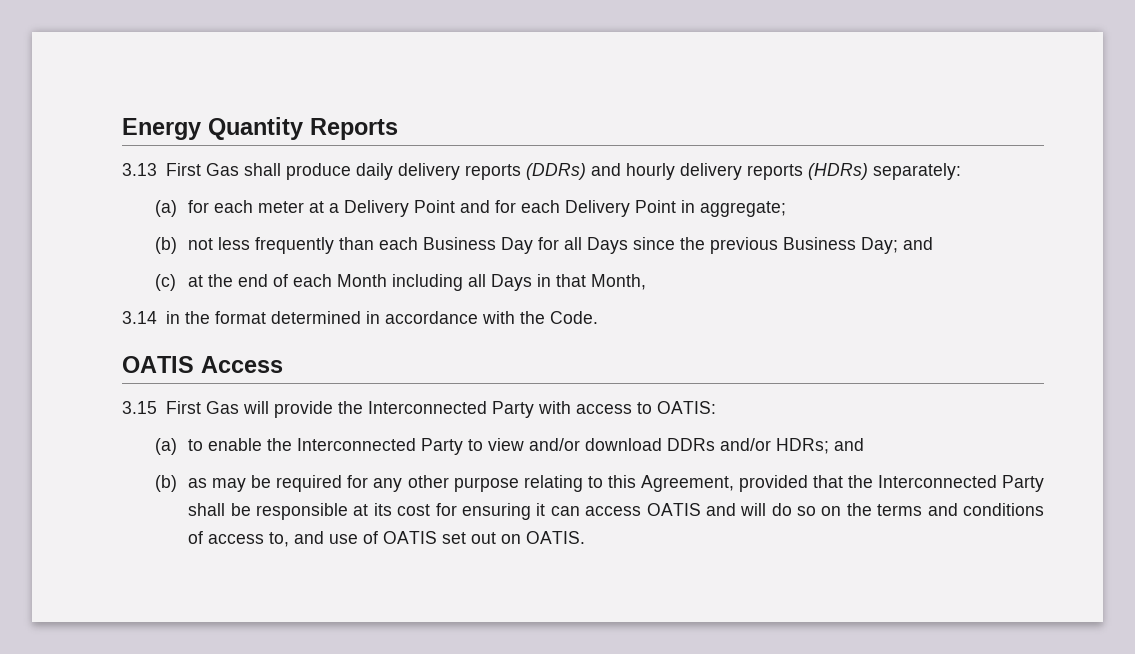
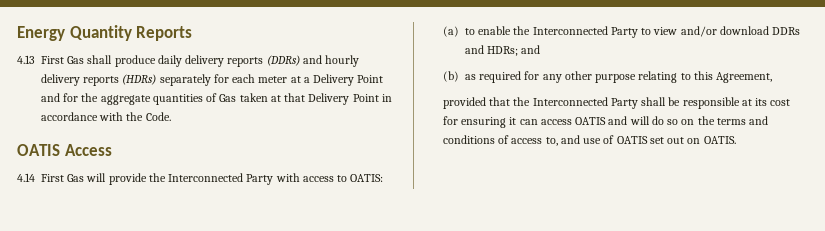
[122,163,157,176] 3.13 -> [17,55,35,64] 4.13
[872,163,961,180] [155,200,178,217] separately: // (a) -> [159,74,211,86] separately
[521,200,787,217] [155,237,934,254] [155,274,647,291] [122,311,361,324] each Delivery Point in aggregate; // (b) not less frequently than each Business Day for all Days since the previous Business Day; and // (c) at the end of each Month including all Days in that Month, // 3.14 in the format determined -> [81,93,379,105] the aggregate quantities of Gas taken at that Delivery Point
[122,401,157,414] 3.15 -> [17,173,35,182] 4.14
[720,438,772,451] and/or -> [464,45,484,54] and
[212,475,272,492] may be -> (476, 77) none
(734, 483) none -> (773, 77) //

